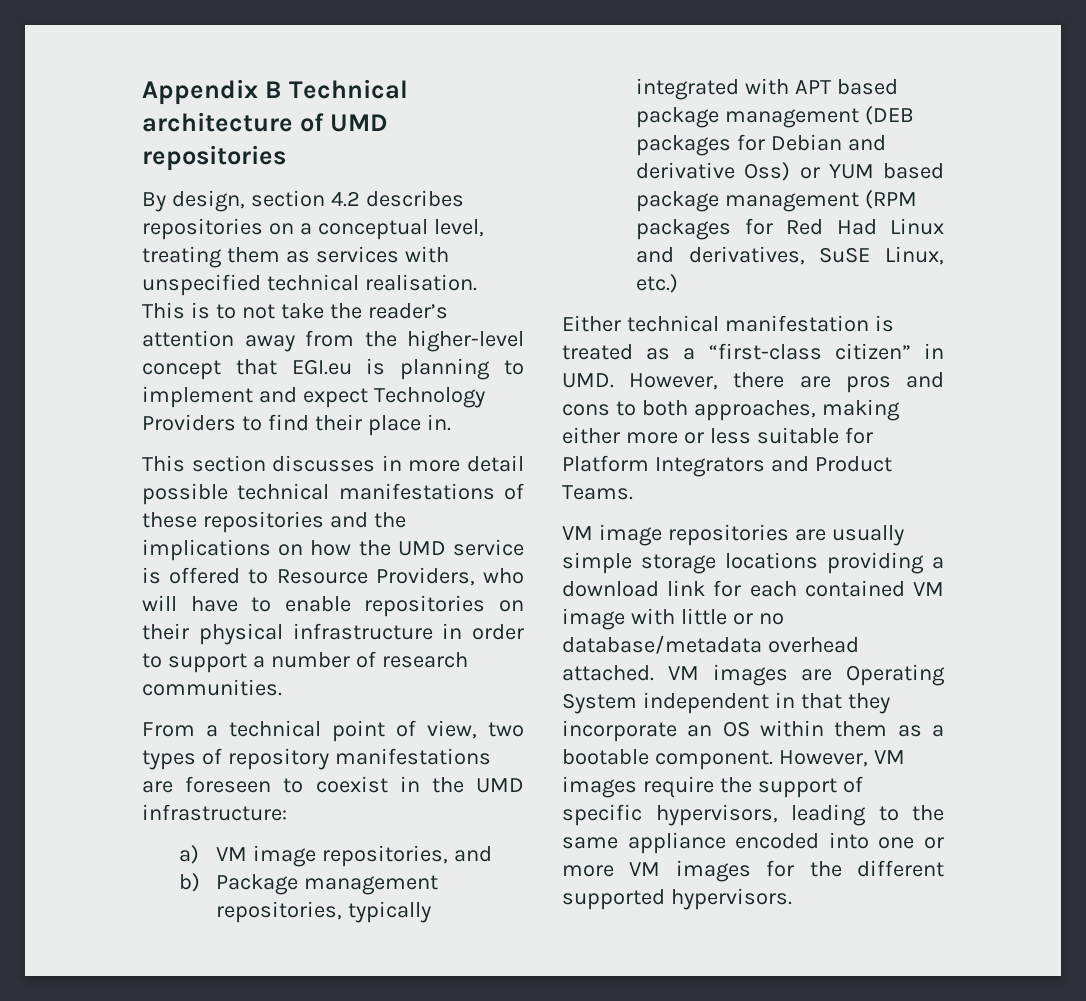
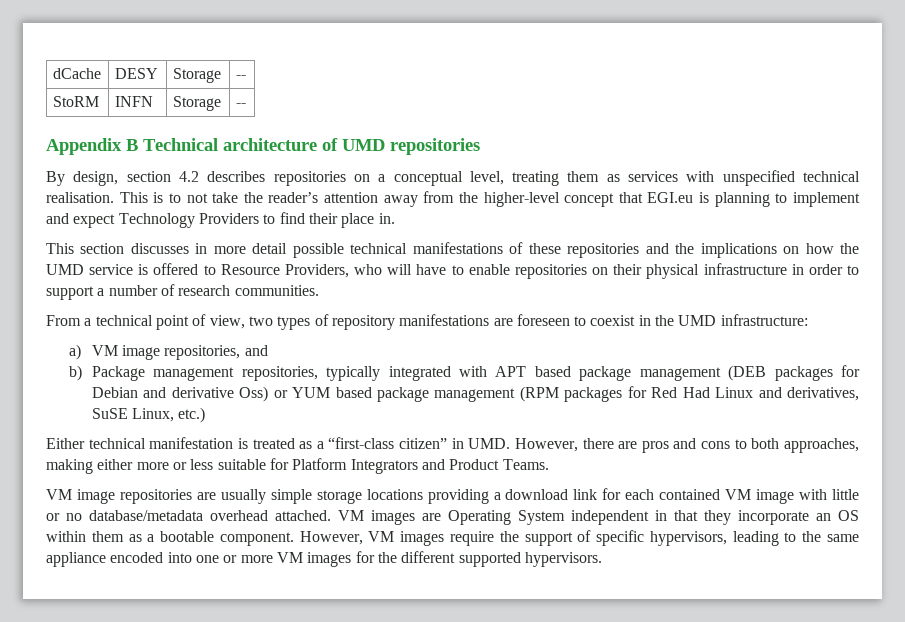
(142, 92) none -> [52,68,101,79] [114,68,158,79] [172,68,221,83] [235,75,246,79] [52,96,99,107] [114,96,153,107] [172,96,221,111] [235,103,246,107] dCache | DESY | Storage | -- // StoRM | INFN | Storage | -- //

